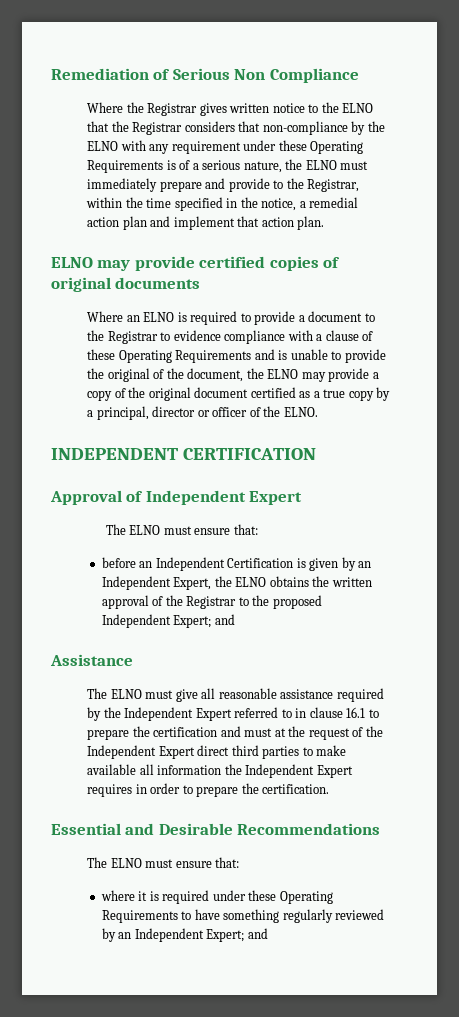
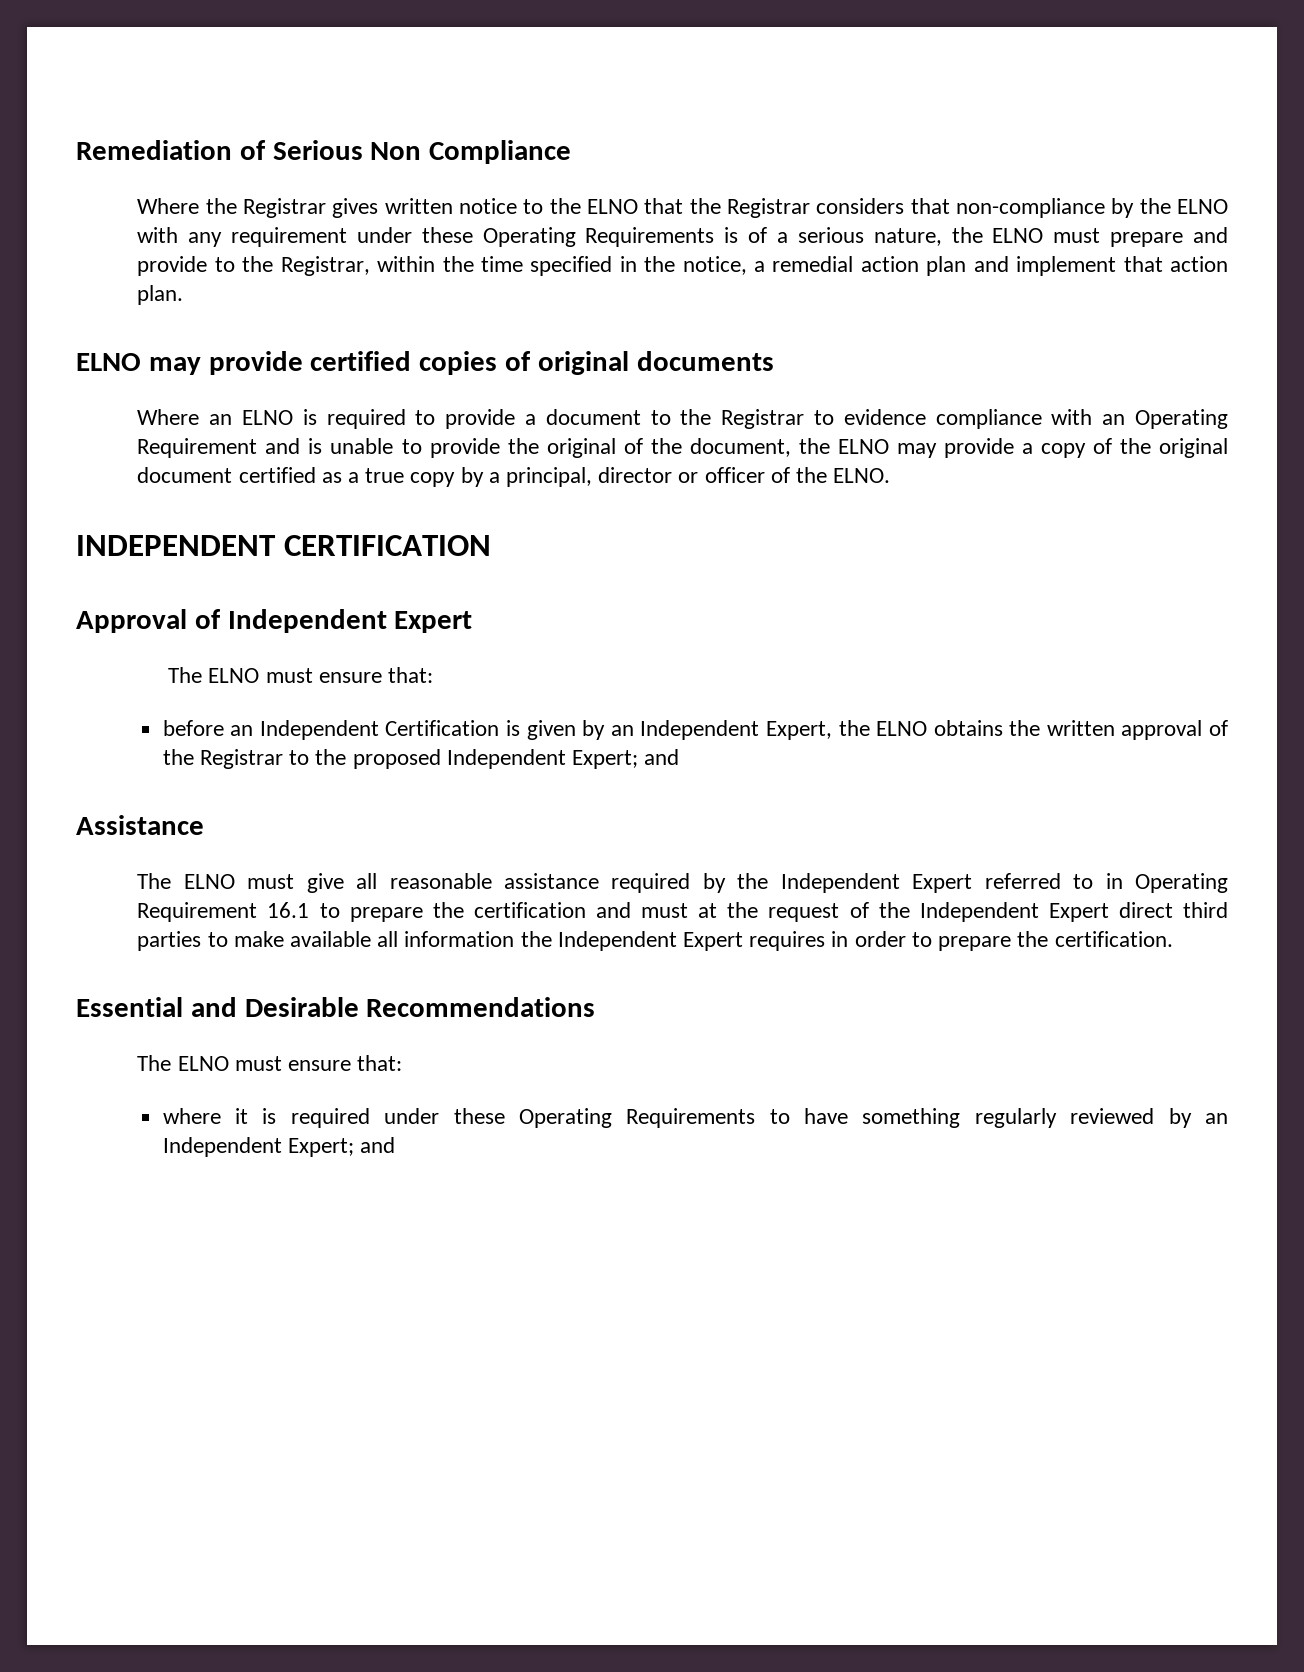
[87,178,158,192] immediately -> (1101, 235) none
[316,330,374,341] [87,349,252,363] a clause of these Operating Requirements -> [1102,409,1228,429] [137,438,258,458] an Operating Requirement
[309,707,343,718] clause -> [1135,873,1229,893] [137,902,258,922] Operating Requirement

